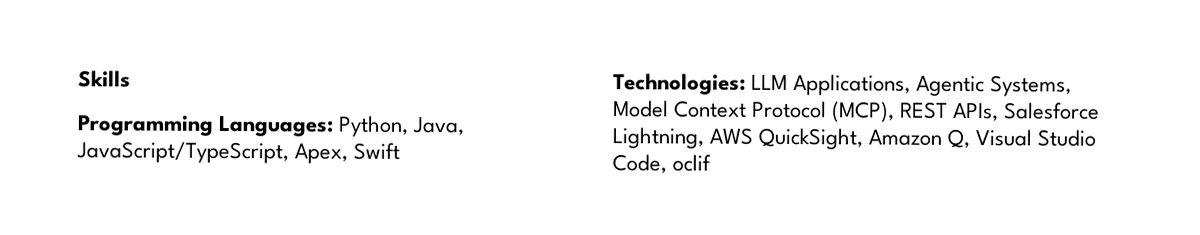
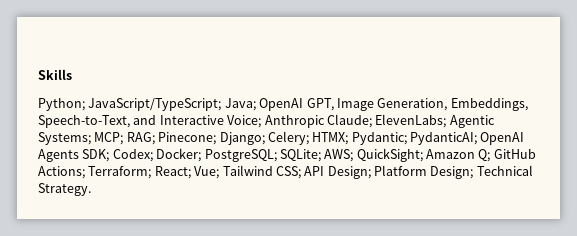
[77,115,465,137] [76,141,401,164] [613,73,1073,97] [613,100,1101,123] [612,127,1097,150] [612,154,712,174] Programming Languages: Python, Java, JavaScript/TypeScript, Apex, Swift // Technologies: LLM Applications, Agentic Systems, Model Context Protocol (MCP), REST APIs, Salesforce Lightning, AWS QuickSight, Amazon Q, Visual Studio Code, oclif -> [38,98,528,111] [38,114,495,128] [38,131,525,145] [38,148,536,162] [38,165,533,179] [38,183,91,196] Python; JavaScript/TypeScript; Java; OpenAI GPT, Image Generation, Embeddings, Speech-to-Text, and Interactive Voice; Anthropic Claude; ElevenLabs; Agentic Systems; MCP; RAG; Pinecone; Django; Celery; HTMX; Pydantic; PydanticAI; OpenAI Agents SDK; Codex; Docker; PostgreSQL; SQLite; AWS; QuickSight; Amazon Q; GitHub Actions; Terraform; React; Vue; Tailwind CSS; API Design; Platform Design; Technical Strategy.

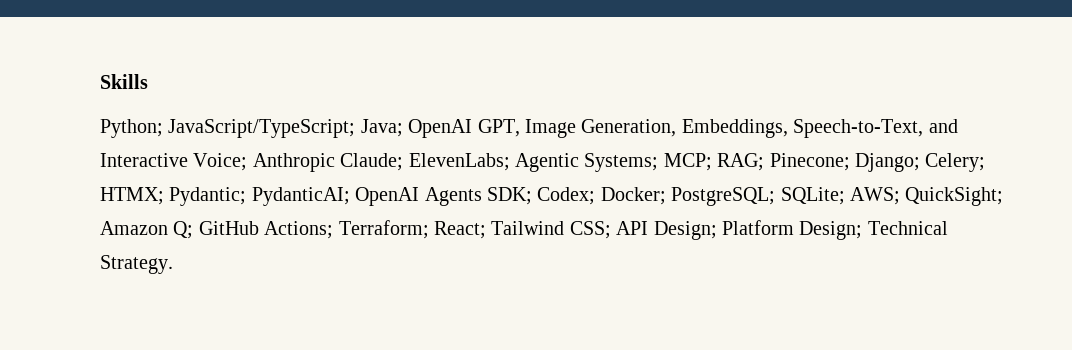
[194,166,220,179] Vue; -> (486, 230) none

